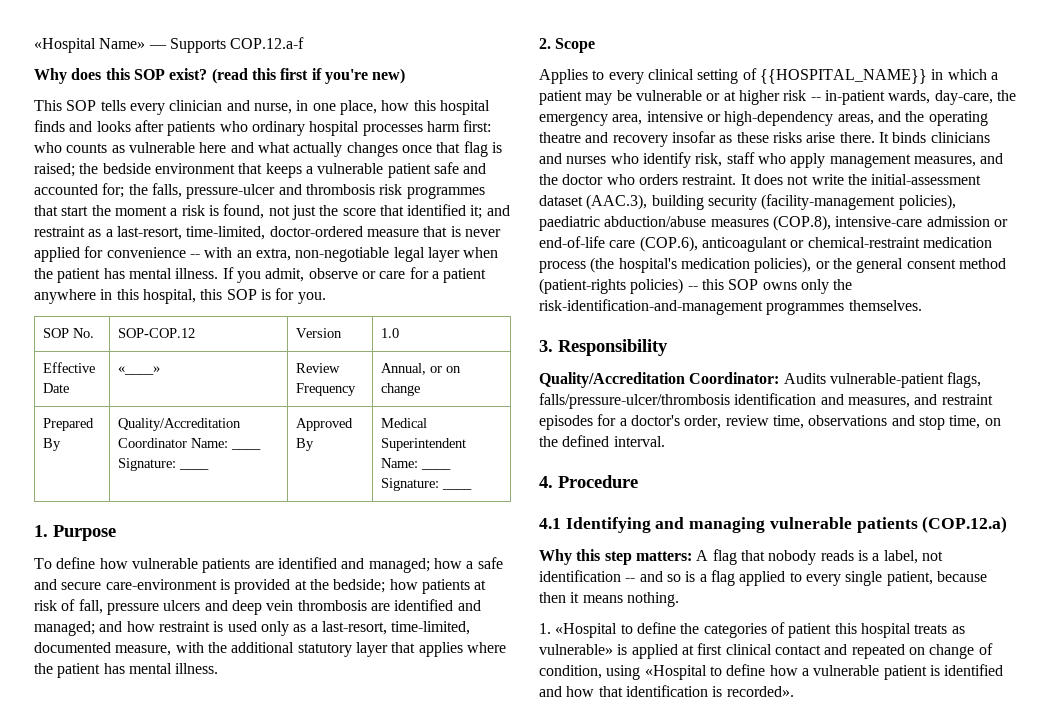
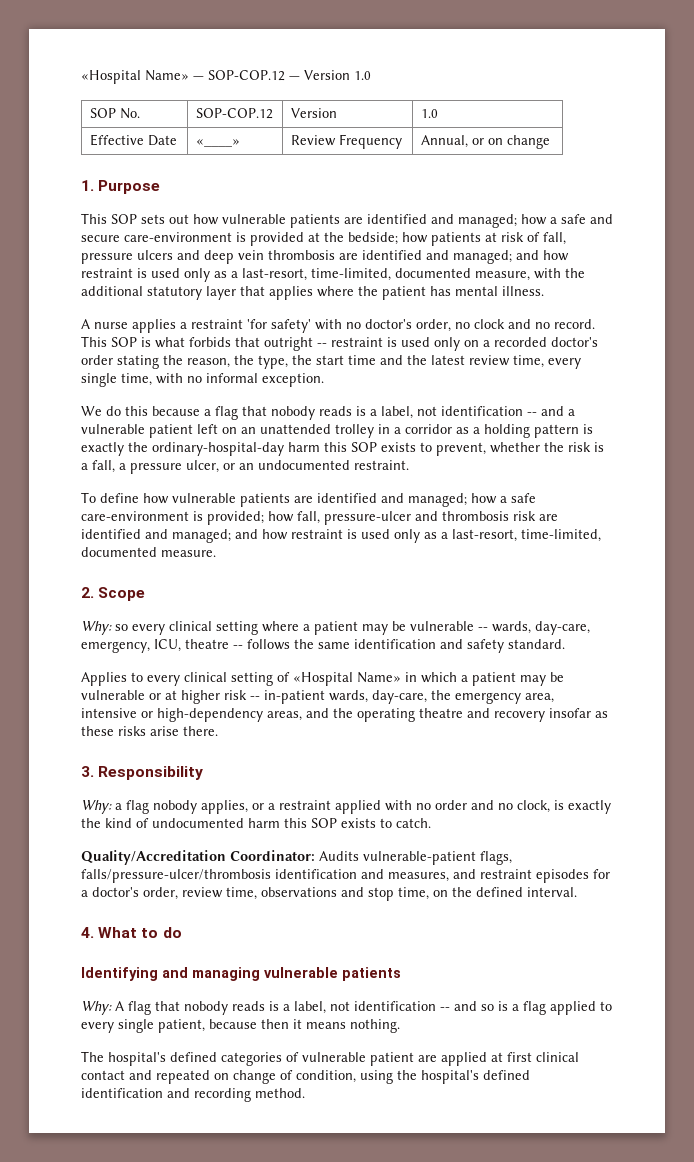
[169,37,305,53] [34,68,406,84] [34,100,490,115] [34,120,492,136] [34,141,502,157] [34,162,487,178] [34,183,485,199] [34,204,510,220] [34,226,501,240] [34,246,499,262] [34,267,487,283] [34,288,326,304] Supports COP.12.a-f // Why does this SOP exist? (read this first if you're new) // This SOP tells every clinician and nurse, in one place, how this hospital finds and looks after patients who ordinary hospital processes harm first: who counts as vulnerable here and what actually changes once that flag is raised; the bedside environment that keeps a vulnerable patient safe and accounted for; the falls, pressure-ulcer and thrombosis risk programmes that start the moment a risk is found, not just the score that identified it; and restraint as a last-resort, time-limited, doctor-ordered measure that is never applied for convenience -- with an extra, non-negotiable legal layer when the patient has mental illness. If you admit, observe or care for a patient anywhere in this hospital, this SOP is for you. -> [208,70,371,81] SOP-COP.12 — Version 1.0
[42,418,94,431] [42,438,61,451] [117,418,241,431] [117,438,228,448] [230,448,261,450] [117,458,209,471] [295,418,353,431] [295,438,314,451] [380,418,427,428] [380,438,466,451] [380,458,418,468] [420,468,451,470] [380,478,472,491] [34,525,116,541] [34,557,96,569] // Prepared By | Quality/Accreditation Coordinator Name: ____ Signature: ____ | Approved By | Medical Superintendent Name: ____ Signature: ____ // 1. Purpose // To define -> [81,180,161,194] [81,213,189,224] // 1. Purpose // This SOP sets out
[539,38,596,53] 2. Scope -> [81,319,595,333] [81,336,598,351] [81,355,581,369] [81,373,324,387] [81,406,575,420] [81,424,593,438] [81,442,604,456] [81,460,409,474] [81,492,536,507] [81,511,558,525] [81,529,601,543] [81,547,216,557] [81,587,146,601] [81,621,590,635] [81,639,565,653] A nurse applies a restraint 'for safety' with no doctor's order, no clock and no record. This SOP is what forbids that outright -- restraint is used only on a recorded doctor's order stating the reason, the type, the start time and the latest review time, every single time, with no informal exception. // We do this because a flag that nobody reads is a label, not identification -- and a vulnerable patient left on an unattended trolley in a corridor as a holding pattern is exactly the ordinary-hospital-day harm this SOP exists to prevent, whether the risk is a fall, a pressure ulcer, or an undocumented restraint. // To define how vulnerable patients are identified and managed; how a safe care-environment is provided; how fall, pressure-ulcer and thrombosis risk are identified and managed; and how restraint is used only as a last-resort, time-limited, documented measure. // 2. Scope // Why: so every clinical setting where a patient may be vulnerable -- wards, day-care, emergency, ICU, theatre -- follows the same identification and safety standard.
[759,69,927,84] {{HOSPITAL_NAME}} -> [293,672,401,686] «Hospital Name»
[878,132,990,143] [539,152,1004,168] [539,174,982,185] [539,194,956,210] [539,215,1008,231] [539,236,992,252] [539,257,1006,273] [539,278,853,294] [539,299,922,315] [539,339,668,356] It binds clinicians and nurses who identify risk, staff who apply management measures, and the doctor who orders restraint. It does not write the initial-assessment dataset (AAC.3), building security (facility-management policies), paediatric abduction/abuse measures (COP.8), intensive-care admission or end-of-life care (COP.6), anticoagulant or chemical-restraint medication process (the hospital's medication policies), or the general consent method (patient-rights policies) -- this SOP owns only the risk-identification-and-management programmes themselves. // 3. Responsibility -> [81,766,204,780] [81,800,611,814] [81,818,431,828] // 3. Responsibility // Why: a flag nobody applies, or a restraint applied with no order and no clock, is exactly the kind of undocumented harm this SOP exists to catch.
[558,475,638,488] [539,518,561,529] Procedure // 4.1 -> [98,927,182,938] What to do //
[922,516,1008,533] [539,549,692,565] (COP.12.a) // Why this step matters: -> [81,1001,112,1015] // Why:
[539,622,965,638] [539,644,628,655] 1. «Hospital to define the categories of patient this hospital treats as vulnerable» is -> [81,1051,437,1066] The hospital's defined categories of vulnerable patient are
[644,664,1004,680] [539,685,794,697] «Hospital to define how a vulnerable patient is identified and how that identification is recorded». -> [397,1070,530,1084] [81,1088,305,1102] the hospital's defined identification and recording method.

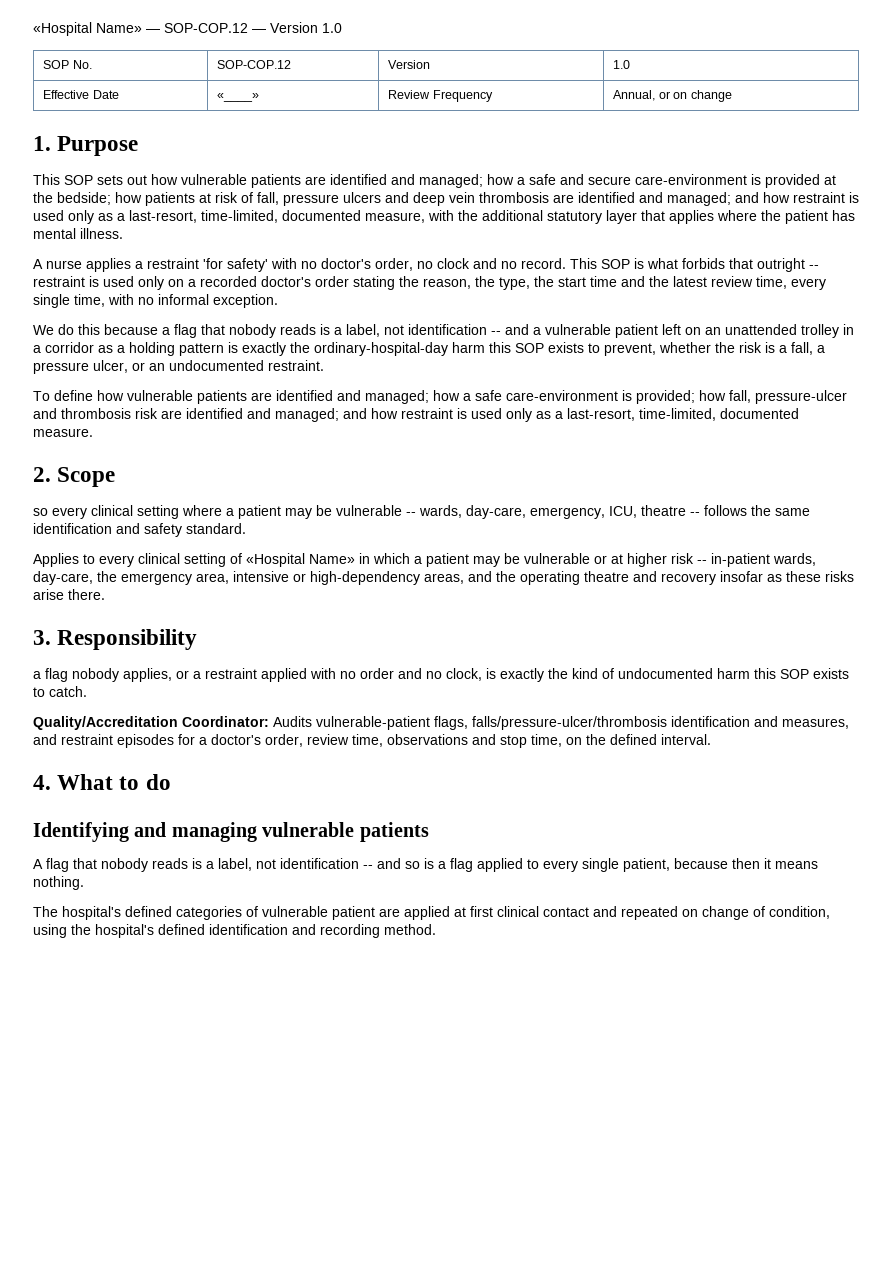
[81,621,112,635] Why: -> (116, 477) none
[81,800,112,814] Why: -> (198, 639) none
[81,1001,112,1015] Why: -> (429, 832) none

